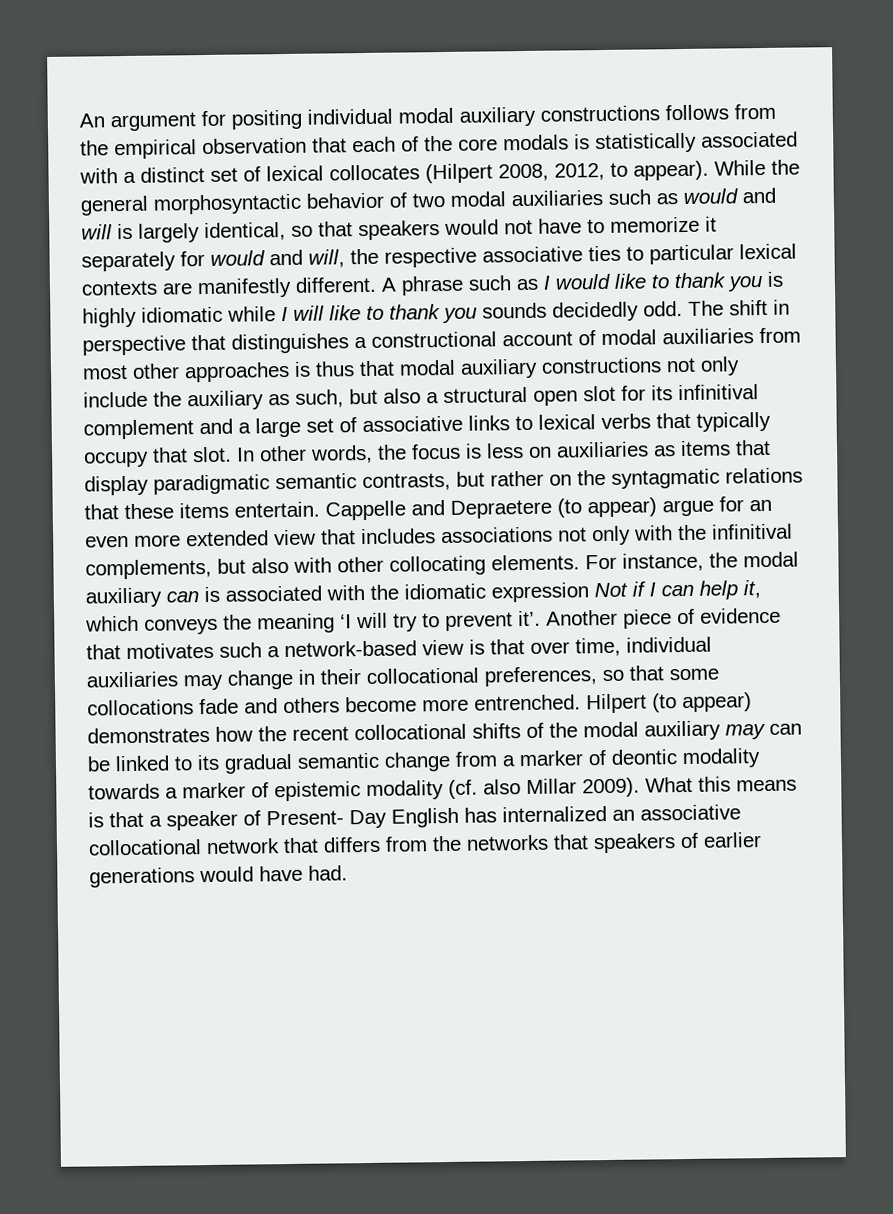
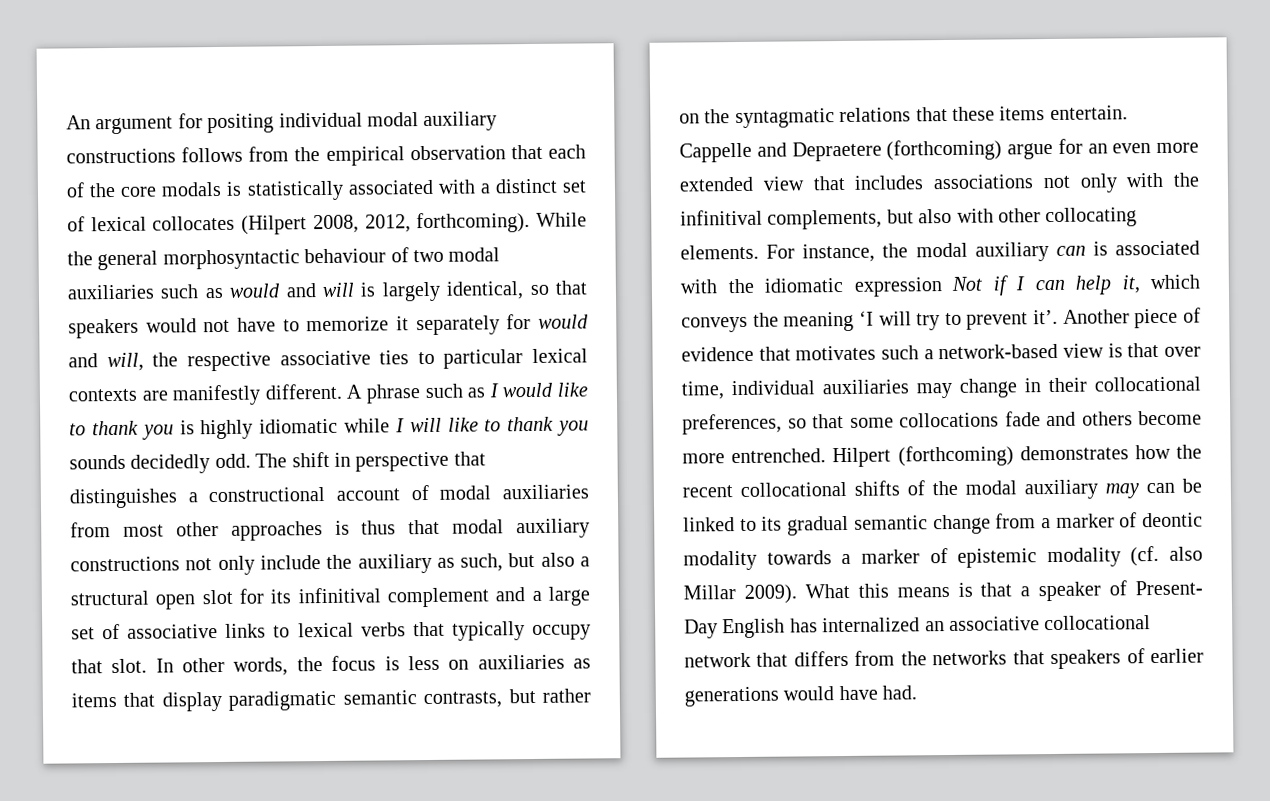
[610,160,709,181] to appear). -> [416,211,531,234] forthcoming).
[306,192,384,209] behavior -> [304,248,387,264] behaviour
[557,497,657,518] (to appear) -> [886,139,1003,161] (forthcoming)
[652,692,752,713] (to appear) -> [897,445,1014,467] (forthcoming)

